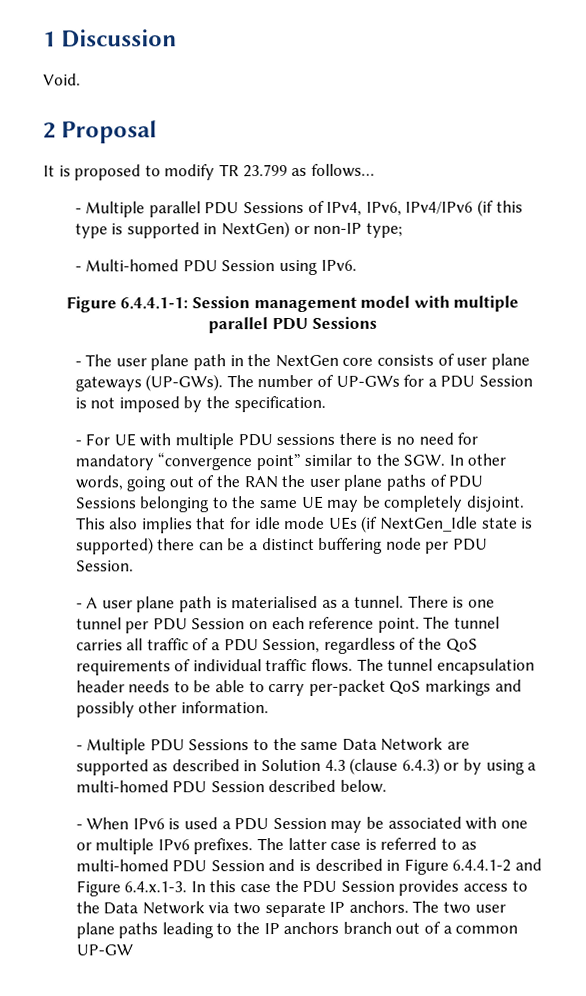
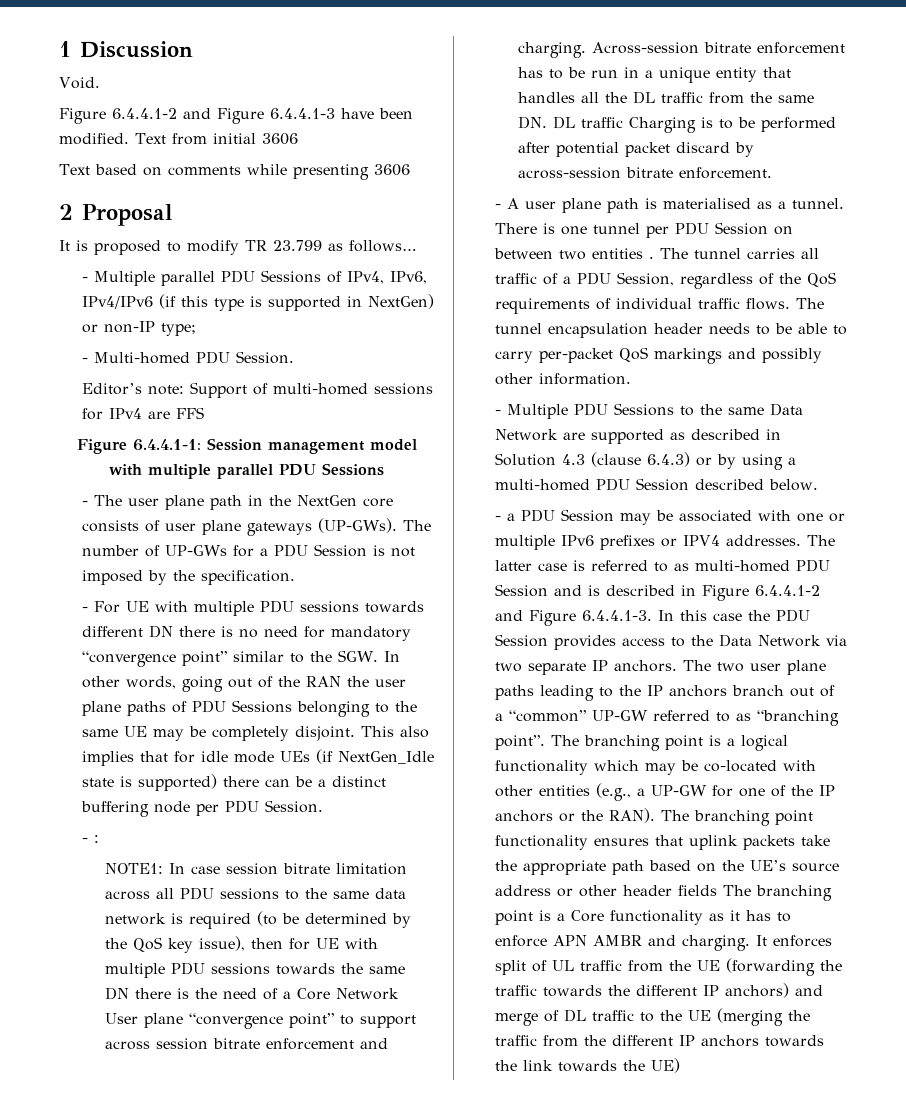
(81, 79) none -> [59,108,413,124] [59,133,298,145] [59,164,410,180] // Figure 6.4.4.1-2 and Figure 6.4.4.1-3 have been modified. Text from initial 3606 // Text based on comments while presenting 3606
[221,259,357,276] Session using IPv6. -> [235,351,294,364] [81,382,433,398] [81,407,204,420] Session. // Editor’s note: Support of multi-homed sessions for IPv4 are FFS
(336, 439) none -> [364,601,424,613] [81,625,173,638] towards different DN
(134, 566) none -> [81,835,99,843] [104,863,407,875] [104,887,406,900] [104,911,411,929] [104,936,378,953] [104,962,405,978] [104,987,399,1000] [104,1013,416,1029] [104,1038,388,1050] [517,42,845,58] [517,67,791,83] [517,91,814,104] [517,116,836,133] [517,142,754,157] [517,167,772,179] // - : // NOTE1: In case session bitrate limitation across all PDU sessions to the same data network is required (to be determined by the QoS key issue), then for UE with multiple PDU sessions towards the same DN there is the need of a Core Network User plane “convergence point” to support across session bitrate enforcement and charging. Across-session bitrate enforcement has to be run in a unique entity that handles all the DL traffic from the same DN. DL traffic Charging is to be performed after potential packet discard by across-session bitrate enforcement.
[271,616,420,633] each reference point. -> [493,248,654,260] between two entities .
[86,817,219,830] When IPv6 is used -> (501, 518) none
[193,838,254,855] prefixes. -> [599,535,801,550] prefixes or IPV4 addresses.
[124,881,188,893] 6.4.x.1-3. -> [581,610,652,621] 6.4.4.1-3.
[455,925,519,934] [75,944,133,956] common UP-GW -> [508,710,839,726] [494,735,788,751] [494,760,816,775] [494,783,835,801] [494,808,813,826] [494,835,830,850] [494,860,839,875] [494,885,832,901] [494,910,791,925] [494,935,832,951] [494,958,842,976] [494,983,823,998] [494,1008,810,1026] [494,1035,824,1047] [494,1058,680,1073] “common” UP-GW referred to as “branching point”. The branching point is a logical functionality which may be co-located with other entities (e.g., a UP-GW for one of the IP anchors or the RAN). The branching point functionality ensures that uplink packets take the appropriate path based on the UE’s source address or other header fields The branching point is a Core functionality as it has to enforce APN AMBR and charging. It enforces split of UL traffic from the UE (forwarding the traffic towards the different IP anchors) and merge of DL traffic to the UE (merging the traffic from the different IP anchors towards the link towards the UE)

